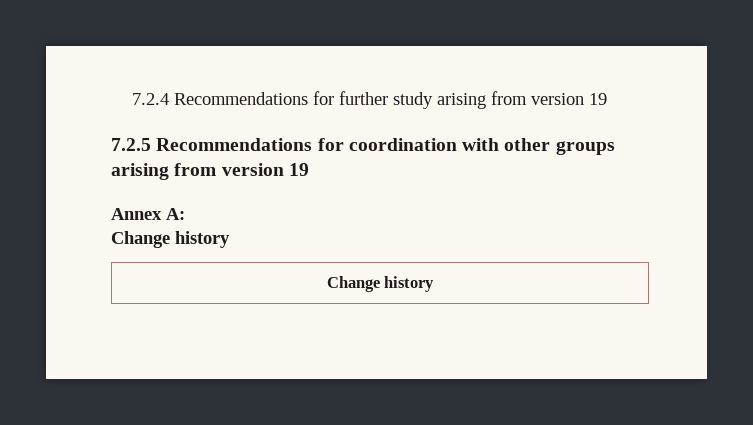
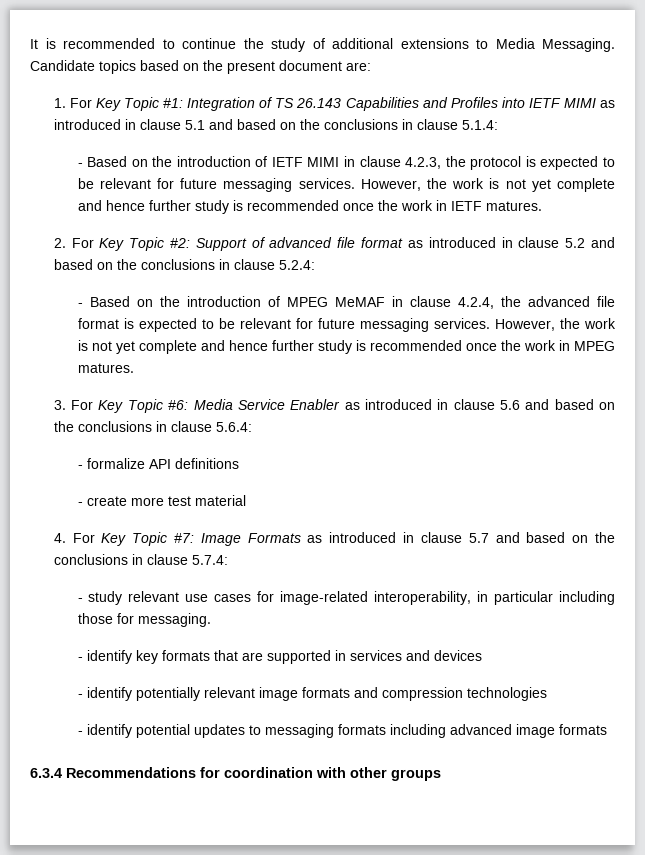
[132,91,608,109] [111,138,151,151] 7.2.4 Recommendations for further study arising from version 19 // 7.2.5 -> [30,38,615,52] [30,60,371,74] [53,97,615,111] [53,119,498,130] [77,156,616,170] [77,178,615,192] [77,200,542,214] [53,237,615,251] [53,259,315,270] [77,296,615,309] [77,318,616,332] [77,340,615,354] [77,363,134,373] [53,399,615,413] [53,421,252,432] [77,458,239,469] [77,495,246,506] [53,532,615,546] [53,554,228,565] [77,591,615,605] [77,613,211,627] [77,650,482,664] [77,687,547,701] [77,724,607,738] [30,768,62,778] It is recommended to continue the study of additional extensions to Media Messaging. Candidate topics based on the present document are: // 1. For Key Topic #1: Integration of TS 26.143 Capabilities and Profiles into IETF MIMI as introduced in clause 5.1 and based on the conclusions in clause 5.1.4: // - Based on the introduction of IETF MIMI in clause 4.2.3, the protocol is expected to be relevant for future messaging services. However, the work is not yet complete and hence further study is recommended once the work in IETF matures. // 2. For Key Topic #2: Support of advanced file format as introduced in clause 5.2 and based on the conclusions in clause 5.2.4: // - Based on the introduction of MPEG MeMAF in clause 4.2.4, the advanced file format is expected to be relevant for future messaging services. However, the work is not yet complete and hence further study is recommended once the work in MPEG matures. // 3. For Key Topic #6: Media Service Enabler as introduced in clause 5.6 and based on the conclusions in clause 5.6.4: // - formalize API definitions // - create more test material // 4. For Key Topic #7: Image Formats as introduced in clause 5.7 and based on the conclusions in clause 5.7.4: // - study relevant use cases for image-related interoperability, in particular including those for messaging. // - identify key formats that are supported in services and devices // - identify potentially relevant image formats and compression technologies // - identify potential updates to messaging formats including advanced image formats // 6.3.4
[111,163,309,180] [111,208,185,220] [111,231,230,248] [326,276,435,292] arising from version 19 // Annex A: // Change history // Change history -> (441, 775) none

